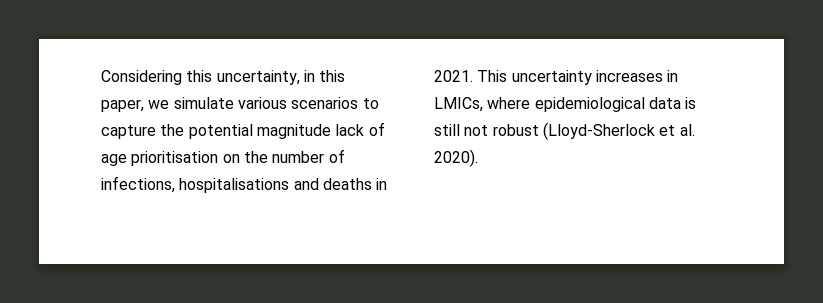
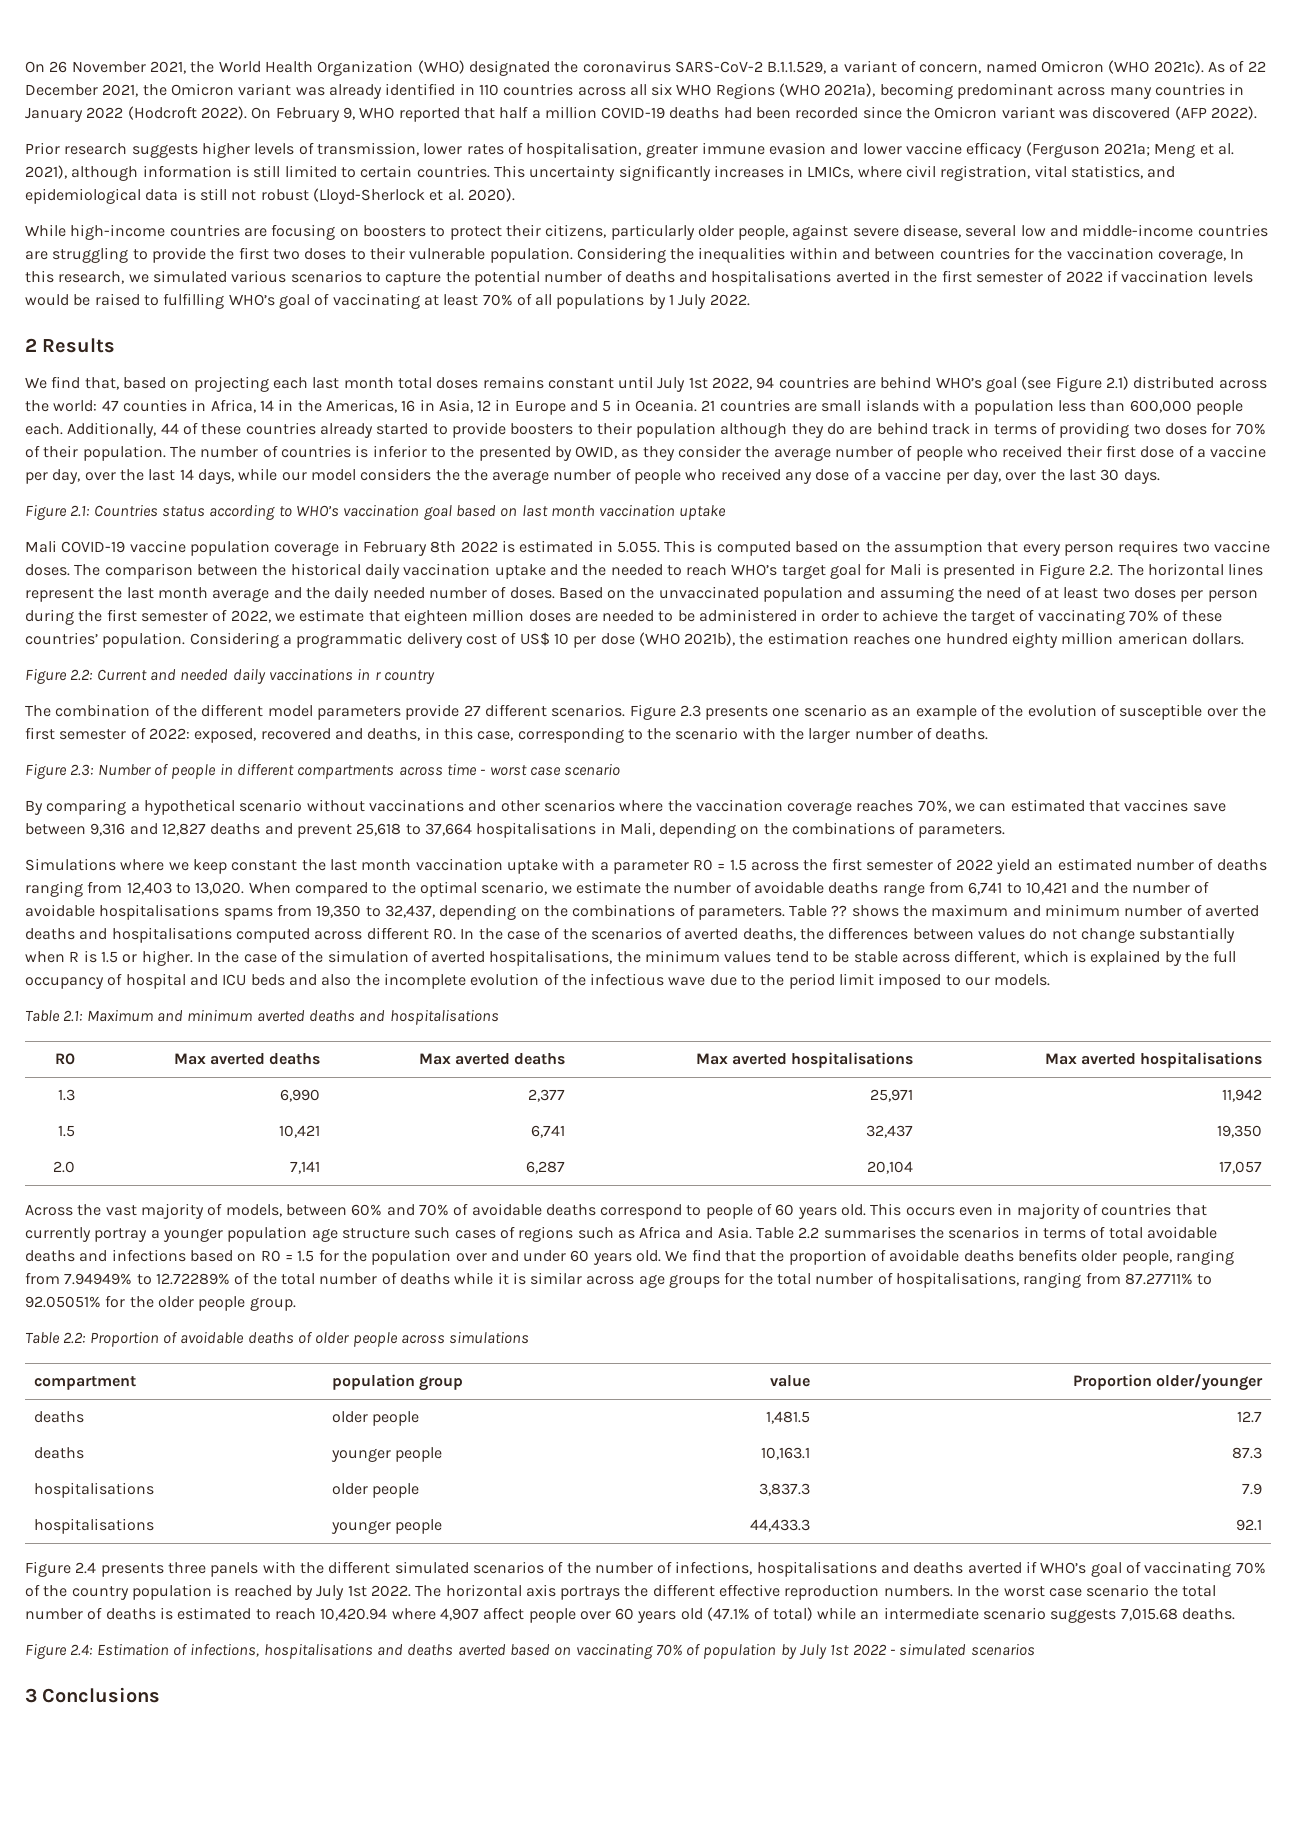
[101,70,346,85] [101,97,379,112] [101,122,385,139] [101,149,345,166] [101,176,388,193] [434,70,473,82] Considering this uncertainty, in this paper, we simulate various scenarios to capture the potential magnitude lack of age prioritisation on the number of infections, hospitalisations and deaths in 2021. -> [25,60,1266,76] [25,83,1245,99] [25,106,1258,122] [25,142,1235,158] [25,165,490,181] On 26 November 2021, the World Health Organization (WHO) designated the coronavirus SARS-CoV-2 B.1.1.529, a variant of concern, named Omicron (WHO 2021c). As of 22 December 2021, the Omicron variant was already identified in 110 countries across all six WHO Regions (WHO 2021a), becoming predominant across many countries in January 2022 (Hodcroft 2022). On February 9, WHO reported that half a million COVID-19 deaths had been recorded since the Omicron variant was discovered (AFP 2022). // Prior research suggests higher levels of transmission, lower rates of hospitalisation, greater immune evasion and lower vaccine efficacy (Ferguson 2021a; Meng et al. 2021), although information is still limited to certain countries.
(592, 77) none -> [618,165,711,181] significantly
(531, 103) none -> [906,165,1176,181] civil registration, vital statistics, and
(478, 158) none -> [25,224,1268,240] [25,247,1245,263] [25,270,1253,286] [25,293,750,309] [25,338,116,353] [25,376,1267,392] [25,399,1243,415] [25,422,1266,438] [25,445,1267,461] [25,468,1160,484] [25,504,727,520] [25,540,1271,556] [25,563,1264,579] [25,586,1258,602] [25,609,1222,625] [25,632,1245,648] [25,668,435,684] [25,704,1267,720] [25,727,989,743] [25,763,621,779] [25,799,1226,815] [25,822,1005,838] [25,858,1267,874] [25,881,1210,897] [25,904,1260,920] [25,927,1236,943] [25,950,1237,966] [25,973,1051,989] [25,1009,499,1025] [55,1053,76,1065] [173,1053,321,1065] [418,1053,566,1065] [695,1052,914,1068] [1044,1052,1263,1068] [58,1089,76,1101] [280,1089,321,1102] [528,1089,566,1102] [870,1089,914,1102] [1222,1089,1263,1102] [58,1125,76,1137] [279,1125,321,1138] [531,1125,566,1138] [866,1125,914,1138] [1217,1125,1263,1138] [53,1161,76,1173] [290,1161,321,1174] [526,1161,566,1174] [867,1161,914,1174] [1219,1161,1263,1174] [25,1203,1207,1219] [25,1226,1218,1242] [25,1249,1234,1265] [25,1272,1213,1288] [25,1295,296,1311] [25,1331,530,1347] [33,1376,136,1390] [331,1374,463,1391] [770,1375,811,1387] [1073,1374,1264,1391] [33,1411,84,1423] [331,1411,419,1426] [766,1411,811,1424] [1237,1411,1263,1423] [33,1447,84,1459] [330,1447,442,1462] [761,1447,811,1460] [1232,1447,1263,1459] [33,1482,154,1498] [331,1483,419,1498] [759,1483,811,1496] [1242,1483,1263,1495] [33,1518,154,1534] [330,1519,442,1534] [750,1519,811,1532] [1236,1519,1263,1531] [25,1561,1266,1577] [25,1584,1217,1600] [25,1607,1236,1623] [25,1643,1035,1659] [25,1687,161,1703] // While high-income countries are focusing on boosters to protect their citizens, particularly older people, against severe disease, several low and middle-income countries are struggling to provide the first two doses to their vulnerable population. Considering the inequalities within and between countries for the vaccination coverage, In this research, we simulated various scenarios to capture the potential number of deaths and hospitalisations averted in the first semester of 2022 if vaccination levels would be raised to fulfilling WHO’s goal of vaccinating at least 70% of all populations by 1 July 2022. // 2 Results // We find that, based on projecting each last month total doses remains constant until July 1st 2022, 94 countries are behind WHO’s goal (see Figure 2.1) distributed across the world: 47 counties in Africa, 14 in the Americas, 16 in Asia, 12 in Europe and 5 in Oceania. 21 countries are small islands with a population less than 600,000 people each. Additionally, 44 of these countries already started to provide boosters to their population although they do are behind track in terms of providing two doses for 70% of their population. The number of countries is inferior to the presented by OWID, as they consider the average number of people who received their first dose of a vaccine per day, over the last 14 days, while our model considers the the average number of people who received any dose of a vaccine per day, over the last 30 days. // Figure 2.1: Countries status according to WHO’s vaccination goal based on last month vaccination uptake // Mali COVID-19 vaccine population coverage in February 8th 2022 is estimated in 5.055. This is computed based on the assumption that every person requires two vaccine doses. The comparison between the historical daily vaccination uptake and the needed to reach WHO’s target goal for Mali is presented in Figure 2.2. The horizontal lines represent the last month average and the daily needed number of doses. Based on the unvaccinated population and assuming the need of at least two doses per person during the first semester of 2022, we estimate that eighteen million doses are needed to be administered in order to achieve the target of vaccinating 70% of these countries’ population. Considering a programmatic delivery cost of US$ 10 per dose (WHO 2021b), the estimation reaches one hundred eighty million american dollars. // Figure 2.2: Current and needed daily vaccinations in r country // The combination of the different model parameters provide 27 different scenarios. Figure 2.3 presents one scenario as an example of the evolution of susceptible over the first semester of 2022: exposed, recovered and deaths, in this case, corresponding to the scenario with the larger number of deaths. // Figure 2.3: Number of people in different compartments across time - worst case scenario // By comparing a hypothetical scenario without vaccinations and other scenarios where the vaccination coverage reaches 70%, we can estimated that vaccines save between 9,316 and 12,827 deaths and prevent 25,618 to 37,664 hospitalisations in Mali, depending on the combinations of parameters. // Simulations where we keep constant the last month vaccination uptake with a parameter R0 = 1.5 across the first semester of 2022 yield an estimated number of deaths ranging from 12,403 to 13,020. When compared to the optimal scenario, we estimate the number of avoidable deaths range from 6,741 to 10,421 and the number of avoidable hospitalisations spams from 19,350 to 32,437, depending on the combinations of parameters. Table ?? shows the maximum and minimum number of averted deaths and hospitalisations computed across different R0. In the case of the scenarios of averted deaths, the differences between values do not change substantially when R is 1.5 or higher. In the case of the simulation of averted hospitalisations, the minimum values tend to be stable across different, which is explained by the full occupancy of hospital and ICU beds and also the incomplete evolution of the infectious wave due to the period limit imposed to our models. // Table 2.1: Maximum and minimum averted deaths and hospitalisations // R0 | Max averted deaths | Max averted deaths | Max averted hospitalisations | Max averted hospitalisations // 1.3 | 6,990 | 2,377 | 25,971 | 11,942 // 1.5 | 10,421 | 6,741 | 32,437 | 19,350 // 2.0 | 7,141 | 6,287 | 20,104 | 17,057 // Across the vast majority of models, between 60% and 70% of avoidable deaths correspond to people of 60 years old. This occurs even in majority of countries that currently portray a younger population age structure such cases of regions such as Africa and Asia. Table 2.2 summarises the scenarios in terms of total avoidable deaths and infections based on R0 = 1.5 for the population over and under 60 years old. We find that the proportion of avoidable deaths benefits older people, ranging from 7.94949% to 12.72289% of the total number of deaths while it is similar across age groups for the total number of hospitalisations, ranging from 87.27711% to 92.05051% for the older people group. // Table 2.2: Proportion of avoidable deaths of older people across simulations // compartment | population group | value | Proportion older/younger // deaths | older people | 1,481.5 | 12.7 // deaths | younger people | 10,163.1 | 87.3 // hospitalisations | older people | 3,837.3 | 7.9 // hospitalisations | younger people | 44,433.3 | 92.1 // Figure 2.4 presents three panels with the different simulated scenarios of the number of infections, hospitalisations and deaths averted if WHO’s goal of vaccinating 70% of the country population is reached by July 1st 2022. The horizontal axis portrays the different effective reproduction numbers. In the worst case scenario the total number of deaths is estimated to reach 10,420.94 where 4,907 affect people over 60 years old (47.1% of total) while an intermediate scenario suggests 7,015.68 deaths. // Figure 2.4: Estimation of infections, hospitalisations and deaths averted based on vaccinating 70% of population by July 1st 2022 - simulated scenarios // 3 Conclusions

